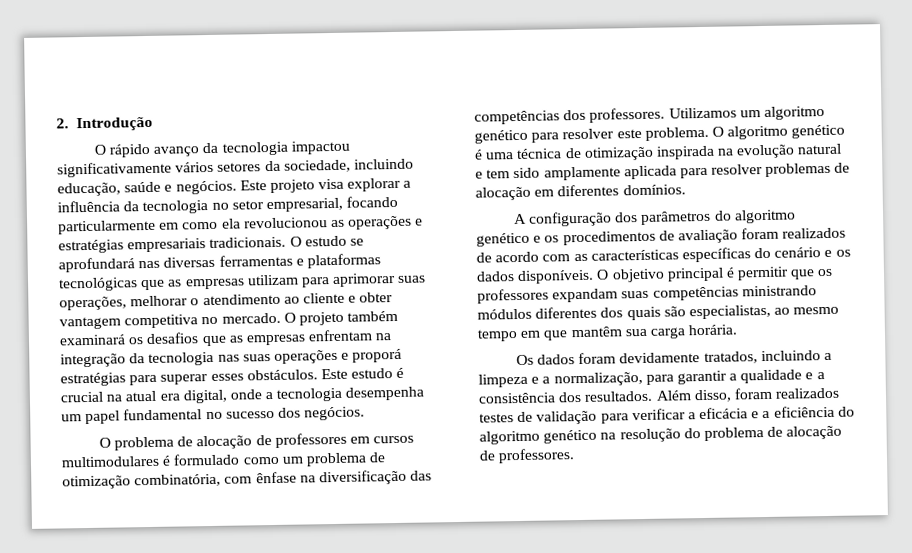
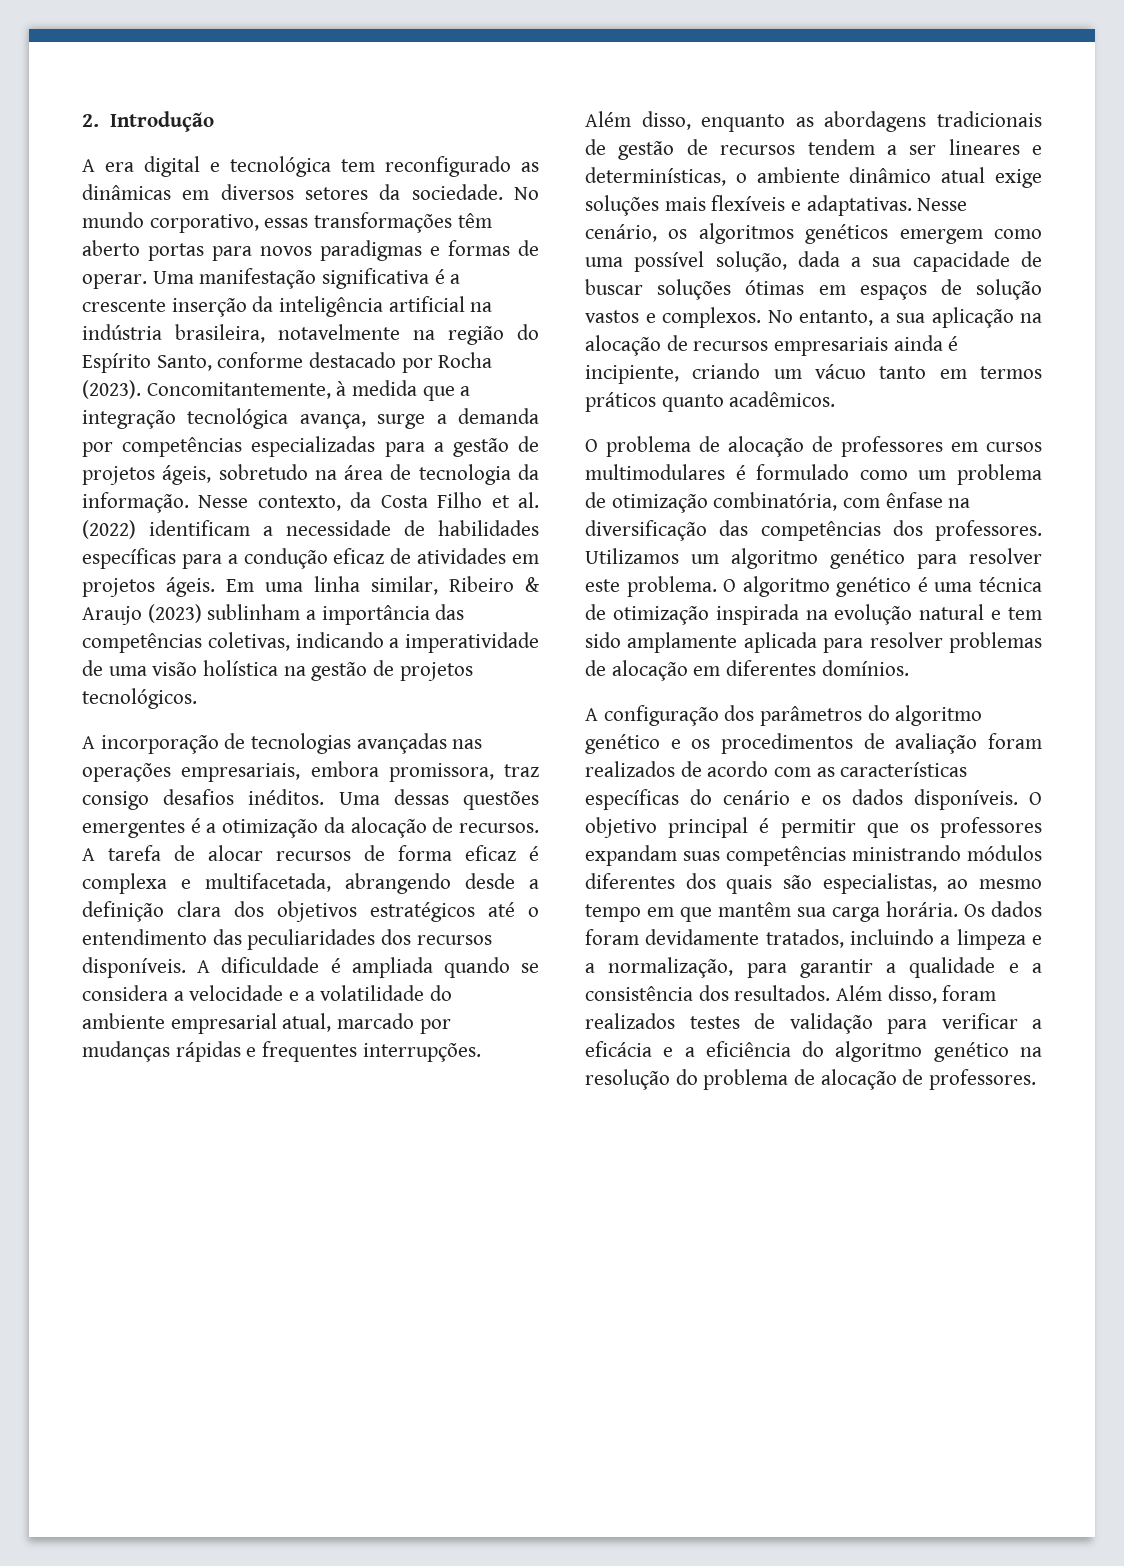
[93,140,350,158] [57,158,414,178] [57,177,412,197] [57,195,399,215] [58,215,424,235] [58,235,364,254] [58,253,381,273] [58,272,427,292] [59,292,394,311] [59,310,399,330] [59,329,393,347] [60,348,403,368] [60,367,405,387] [60,386,425,404] [61,406,366,425] O rápido avanço da tecnologia impactou significativamente vários setores da sociedade, incluindo educação, saúde e negócios. Este projeto visa explorar a influência da tecnologia no setor empresarial, focando particularmente em como ela revolucionou as operações e estratégias empresariais tradicionais. O estudo se aprofundará nas diversas ferramentas e plataformas tecnológicas que as empresas utilizam para aprimorar suas operações, melhorar o atendimento ao cliente e obter vantagem competitiva no mercado. O projeto também examinará os desafios que as empresas enfrentam na integração da tecnologia nas suas operações e proporá estratégias para superar esses obstáculos. Este estudo é crucial na atual era digital, onde a tecnologia desempenha um papel fundamental no sucesso dos negócios. -> [82,156,539,177] [82,184,539,200] [82,212,492,233] [82,240,539,261] [82,268,461,289] [82,296,493,317] [82,324,539,345] [82,352,493,373] [82,380,471,401] [82,408,539,429] [82,436,540,457] [82,464,539,485] [82,492,540,513] [82,520,539,539] [82,548,539,569] [82,576,540,597] [82,604,465,625] [82,632,539,653] [82,660,473,681] [82,688,197,709] [82,733,483,754] [82,761,539,782] [82,789,539,810] [82,817,539,838] [82,845,539,861] [82,873,539,894] [82,901,539,922] [82,929,492,950] [82,957,539,978] [82,985,453,1001] [82,1013,451,1034] [82,1041,481,1062] [585,111,1042,132] [585,139,1042,160] [585,167,1042,188] [585,195,968,216] [585,223,1042,244] [585,251,1042,272] [585,279,1042,300] [585,307,1042,328] [585,335,959,356] [585,363,1042,384] [585,391,836,412] A era digital e tecnológica tem reconfigurado as dinâmicas em diversos setores da sociedade. No mundo corporativo, essas transformações têm aberto portas para novos paradigmas e formas de operar. Uma manifestação significativa é a crescente inserção da inteligência artificial na indústria brasileira, notavelmente na região do Espírito Santo, conforme destacado por Rocha (2023). Concomitantemente, à medida que a integração tecnológica avança, surge a demanda por competências especializadas para a gestão de projetos ágeis, sobretudo na área de tecnologia da informação. Nesse contexto, da Costa Filho et al. (2022) identificam a necessidade de habilidades específicas para a condução eficaz de atividades em projetos ágeis. Em uma linha similar, Ribeiro & Araujo (2023) sublinham a importância das competências coletivas, indicando a imperatividade de uma visão holística na gestão de projetos tecnológicos. // A incorporação de tecnologias avançadas nas operações empresariais, embora promissora, traz consigo desafios inéditos. Uma dessas questões emergentes é a otimização da alocação de recursos. A tarefa de alocar recursos de forma eficaz é complexa e multifacetada, abrangendo desde a definição clara dos objetivos estratégicos até o entendimento das peculiaridades dos recursos disponíveis. A dificuldade é ampliada quando se considera a velocidade e a volatilidade do ambiente empresarial atual, marcado por mudanças rápidas e frequentes interrupções. // Além disso, enquanto as abordagens tradicionais de gestão de recursos tendem a ser lineares e determinísticas, o ambiente dinâmico atual exige soluções mais flexíveis e adaptativas. Nesse cenário, os algoritmos genéticos emergem como uma possível solução, dada a sua capacidade de buscar soluções ótimas em espaços de solução vastos e complexos. No entanto, a sua aplicação na alocação de recursos empresariais ainda é incipiente, criando um vácuo tanto em termos práticos quanto acadêmicos.
(738, 330) // -> (958, 909) none

